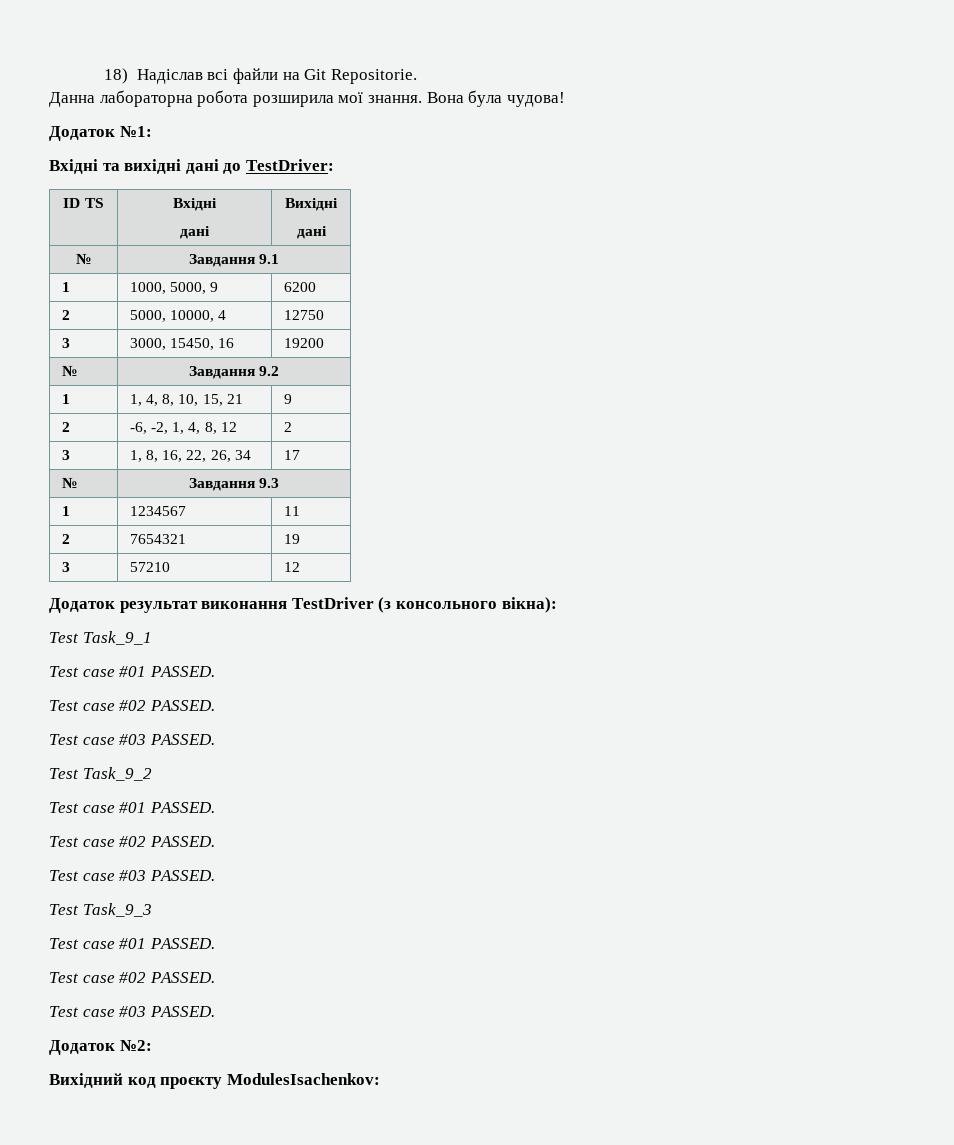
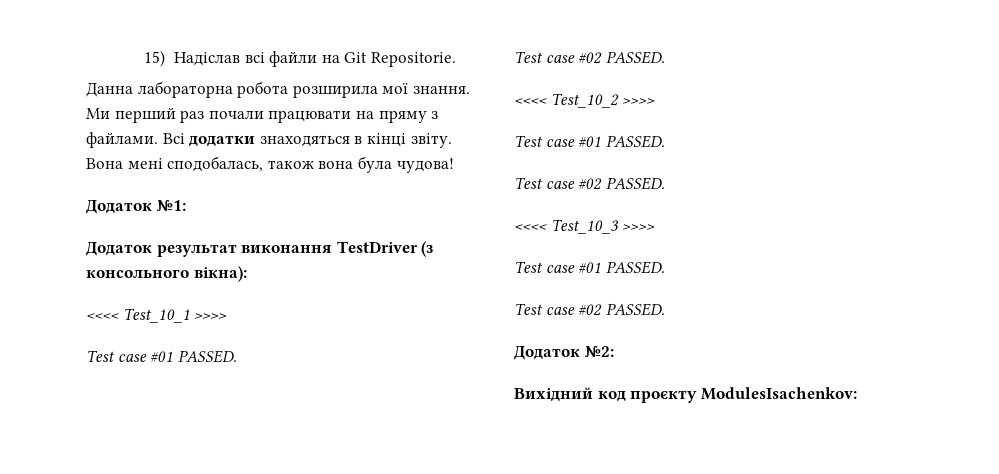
[104,68,129,84] 18) -> [144,50,166,67] 15)
[426,90,565,107] [49,126,152,141] [49,159,334,174] [63,198,104,208] [173,198,217,211] [180,226,210,239] [285,198,338,211] [296,226,327,239] [75,253,92,264] [188,254,280,267] [61,282,70,292] [129,282,219,294] [283,282,316,292] [61,310,70,320] [129,310,227,322] [283,310,324,320] [61,338,70,348] [129,338,235,350] [283,338,324,348] [61,365,78,376] [188,366,280,379] [61,394,70,404] [129,394,243,406] [283,394,292,404] [61,422,70,432] [129,422,237,434] [283,422,292,432] [61,450,70,460] [129,450,251,462] [283,450,300,460] [61,477,78,488] [188,478,280,491] [61,506,70,516] [129,506,186,516] [283,506,300,516] [61,534,70,544] [129,534,186,544] [283,534,300,544] [61,562,70,572] [129,562,170,572] [283,562,300,572] Вона була чудова! // Додаток №1: // Вхідні та вихідні дані до TestDriver: // ID TS | Вхідні // дані | Вихідні // дані // № | Завдання 9.1 // 1 | 1000, 5000, 9 | 6200 // 2 | 5000, 10000, 4 | 12750 // 3 | 3000, 15450, 16 | 19200 // № | Завдання 9.2 // 1 | 1, 4, 8, 10, 15, 21 | 9 // 2 | -6, -2, 1, 4, 8, 12 | 2 // 3 | 1, 8, 16, 22, 26, 34 | 17 // № | Завдання 9.3 // 1 | 1234567 | 11 // 2 | 7654321 | 19 // 3 | 57210 | 12 -> [86,107,439,123] [86,132,452,148] [86,156,454,173] [86,200,186,214] Ми перший раз почали працювати на пряму з файлами. Всі додатки знаходяться в кінці звіту. Вона мені сподобалась, також вона була чудова! // Додаток №1:
[49,631,152,645] [49,666,215,677] [49,700,215,711] [49,734,215,745] [49,767,152,781] [49,802,215,813] [49,836,215,847] [49,870,215,881] [49,903,152,917] [49,938,215,949] [49,972,215,983] [49,1006,215,1017] Test Task_9_1 // Test case #01 PASSED. // Test case #02 PASSED. // Test case #03 PASSED. // Test Task_9_2 // Test case #01 PASSED. // Test case #02 PASSED. // Test case #03 PASSED. // Test Task_9_3 // Test case #01 PASSED. // Test case #02 PASSED. // Test case #03 PASSED. -> [86,308,228,323] [86,350,237,363] [514,51,665,64] [514,93,656,108] [514,135,665,148] [514,177,665,190] [514,219,656,234] [514,261,665,274] [514,303,665,316] <<<< Test_10_1 >>>> // Test case #01 PASSED. // Test case #02 PASSED. // <<<< Test_10_2 >>>> // Test case #01 PASSED. // Test case #02 PASSED. // <<<< Test_10_3 >>>> // Test case #01 PASSED. // Test case #02 PASSED.

